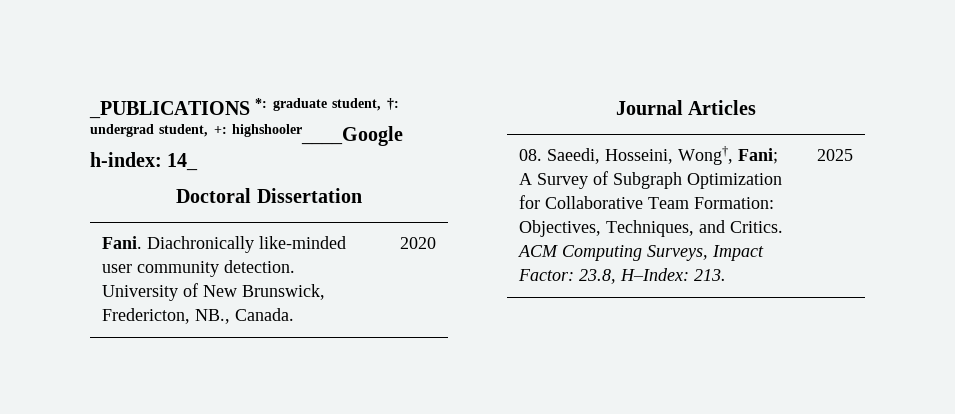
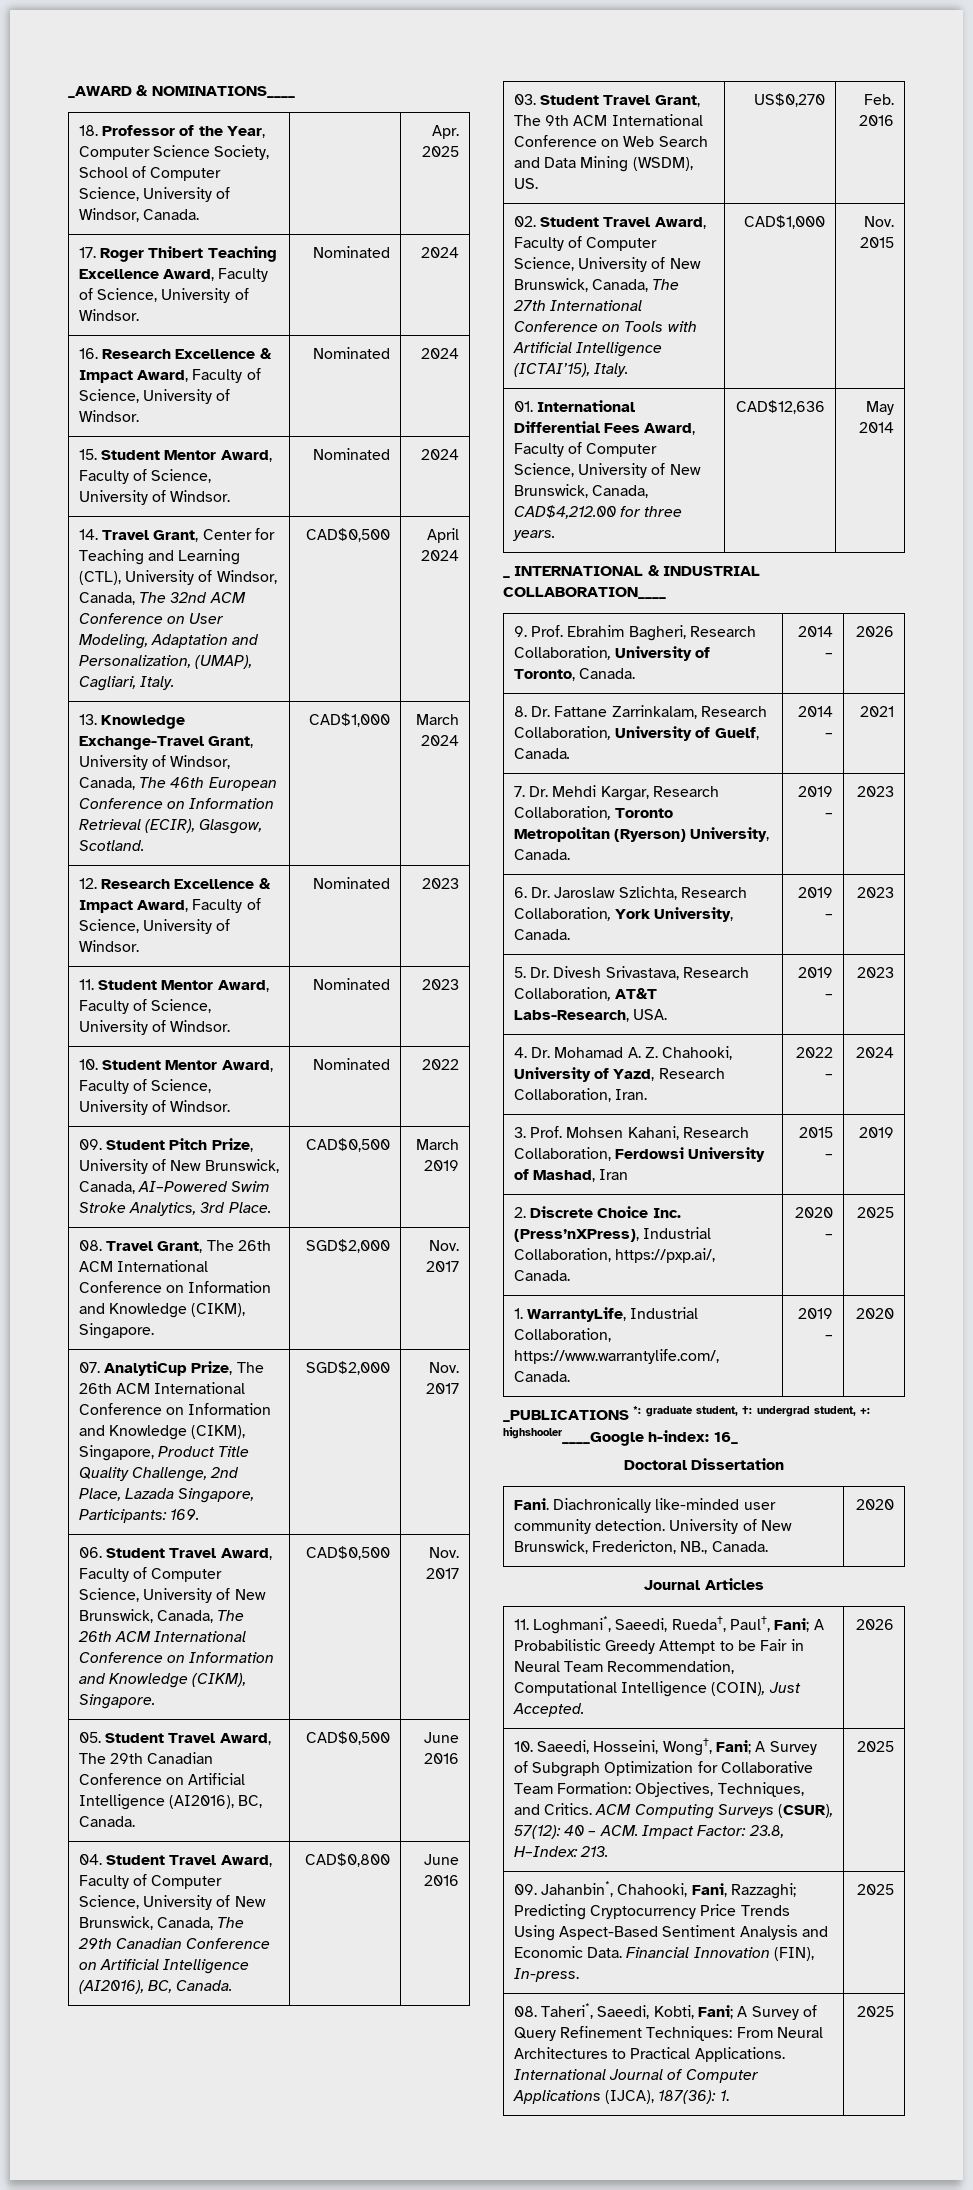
(89, 110) none -> [68,85,295,98] [78,125,265,138] [78,145,270,160] [78,166,222,181] [78,187,231,202] [78,208,199,222] [432,125,460,139] [422,146,460,157] [78,246,277,262] [78,268,269,282] [78,288,249,303] [78,309,139,321] [313,246,391,258] [421,247,460,258] [78,348,272,359] [78,368,261,383] [78,389,231,404] [78,410,139,422] [313,347,391,359] [421,348,460,359] [78,449,272,462] [78,469,212,484] [78,490,231,505] [313,448,391,460] [421,449,460,460] [78,528,275,542] [78,549,241,565] [78,570,277,585] [78,592,246,605] [78,613,225,624] [78,634,260,649] [78,655,252,669] [78,676,174,691] [306,528,391,542] [427,528,460,543] [421,550,460,561] [78,714,185,729] [78,736,253,750] [78,755,231,770] [78,777,277,791] [78,798,275,809] [78,819,263,834] [78,840,144,851] [309,713,391,727] [416,714,460,725] [421,735,460,746] [78,878,271,889] [78,898,261,913] [78,919,231,934] [78,940,139,952] [313,877,391,889] [422,878,460,889] [78,979,269,992] [78,999,212,1014] [78,1020,231,1035] [313,978,391,990] [422,979,460,990] [78,1059,273,1072] [78,1079,212,1094] [78,1100,231,1115] [313,1058,391,1070] [422,1059,460,1070] [78,1138,253,1152] [78,1159,279,1174] [78,1181,271,1194] [78,1202,271,1216] [306,1138,391,1152] [416,1139,460,1150] [424,1160,460,1171] [78,1240,271,1253] [78,1260,208,1272] [78,1281,272,1293] [78,1303,246,1318] [78,1323,154,1339] [306,1239,391,1253] [429,1240,460,1251] [426,1261,460,1272] [78,1361,264,1376] [78,1382,246,1394] [78,1403,272,1415] [78,1425,246,1440] [78,1445,250,1461] [78,1467,240,1482] [78,1488,255,1503] [78,1509,199,1523] [306,1361,391,1375] [429,1362,460,1373] [426,1383,460,1394] [78,1547,272,1560] [78,1567,223,1582] [78,1588,266,1603] [78,1609,245,1623] [77,1631,247,1642] [78,1652,275,1663] [78,1673,247,1688] [78,1694,155,1709] [306,1546,391,1560] [429,1547,460,1558] [426,1568,460,1579] [78,1732,271,1745] [78,1752,214,1764] [78,1773,246,1785] [78,1794,263,1810] [78,1816,135,1827] [306,1731,391,1745] [424,1732,460,1743] [424,1753,460,1764] [78,1854,272,1867] [78,1874,223,1889] [78,1895,266,1910] [78,1916,245,1930] [77,1938,271,1949] [78,1959,250,1974] [78,1980,233,1994] [305,1853,391,1867] [424,1854,460,1865] [424,1875,460,1886] [513,94,700,107] [513,114,703,126] [513,135,708,147] [513,156,693,172] [513,178,538,189] [754,93,826,107] [864,94,895,105] [859,115,895,126] [513,216,706,229] [513,236,658,251] [513,257,701,272] [513,278,680,292] [512,300,642,311] [513,321,697,332] [512,342,662,357] [513,363,628,377] [744,215,826,229] [864,216,895,227] [860,237,895,248] [513,400,635,412] [513,421,696,435] [513,442,658,457] [513,463,701,478] [513,484,648,498] [513,505,683,519] [512,530,555,541] [736,400,826,414] [866,401,895,415] [859,422,895,433] [503,576,510,578] [514,565,760,576] [503,587,666,599] [513,625,756,641] [513,646,711,661] [513,668,635,681] [798,626,834,637] [825,653,834,658] [856,626,895,637] [513,705,767,719] [513,726,759,741] [513,748,570,759] [798,706,834,717] [825,733,834,738] [860,706,895,717] [513,785,719,801] [513,806,673,820] [513,827,770,842] [513,849,570,860] [798,786,834,797] [825,813,834,818] [857,786,895,797] [513,886,747,900] [513,907,734,922] [513,929,570,940] [798,887,834,898] [825,914,834,919] [857,887,895,898] [513,966,749,980] [513,987,657,1001] [513,1009,667,1022] [798,967,834,978] [825,994,834,999] [857,967,895,978] [513,1046,733,1060] [513,1067,725,1082] [513,1088,647,1102] [796,1047,834,1058] [825,1074,834,1079] [856,1047,895,1058] [513,1126,749,1140] [513,1147,766,1162] [513,1169,629,1182] [799,1127,834,1138] [825,1154,834,1159] [859,1127,895,1138] [513,1206,681,1218] [513,1227,711,1242] [513,1248,715,1263] [513,1270,570,1281] [795,1207,834,1218] [825,1234,834,1239] [857,1207,895,1218] [513,1307,699,1322] [513,1328,611,1342] [513,1349,719,1364] [513,1371,570,1382] [798,1308,834,1319] [825,1335,834,1340] [856,1308,895,1319] _AWARD & NOMINATIONS____ // 18. Professor of the Year, Computer Science Society, School of Computer Science, University of Windsor, Canada. | | Apr. 2025 // 17. Roger Thibert Teaching Excellence Award, Faculty of Science, University of Windsor. | Nominated | 2024 // 16. Research Excellence & Impact Award, Faculty of Science, University of Windsor. | Nominated | 2024 // 15. Student Mentor Award, Faculty of Science, University of Windsor. | Nominated | 2024 // 14. Travel Grant, Center for Teaching and Learning (CTL), University of Windsor, Canada, The 32nd ACM Conference on User Modeling, Adaptation and Personalization, (UMAP), Cagliari, Italy. | CAD$0,500 | April 2024 // 13. Knowledge Exchange-Travel Grant, University of Windsor, Canada, The 46th European Conference on Information Retrieval (ECIR), Glasgow, Scotland. | CAD$1,000 | March 2024 // 12. Research Excellence & Impact Award, Faculty of Science, University of Windsor. | Nominated | 2023 // 11. Student Mentor Award, Faculty of Science, University of Windsor. | Nominated | 2023 // 10. Student Mentor Award, Faculty of Science, University of Windsor. | Nominated | 2022 // 09. Student Pitch Prize, University of New Brunswick, Canada, AI–Powered Swim Stroke Analytics, 3rd Place. | CAD$0,500 | March 2019 // 08. Travel Grant, The 26th ACM International Conference on Information and Knowledge (CIKM), Singapore. | SGD$2,000 | Nov. 2017 // 07. AnalytiCup Prize, The 26th ACM International Conference on Information and Knowledge (CIKM), Singapore, Product Title Quality Challenge, 2nd Place, Lazada Singapore, Participants: 169. | SGD$2,000 | Nov. 2017 // 06. Student Travel Award, Faculty of Computer Science, University of New Brunswick, Canada, The 26th ACM International Conference on Information and Knowledge (CIKM), Singapore. | CAD$0,500 | Nov. 2017 // 05. Student Travel Award, The 29th Canadian Conference on Artificial Intelligence (AI2016), BC, Canada. | CAD$0,500 | June 2016 // 04. Student Travel Award, Faculty of Computer Science, University of New Brunswick, Canada, The 29th Canadian Conference on Artificial Intelligence (AI2016), BC, Canada. | CAD$0,800 | June 2016 // 03. Student Travel Grant, The 9th ACM International Conference on Web Search and Data Mining (WSDM), US. | US$0,270 | Feb. 2016 // 02. Student Travel Award, Faculty of Computer Science, University of New Brunswick, Canada, The 27th International Conference on Tools with Artificial Intelligence (ICTAI’15), Italy. | CAD$1,000 | Nov. 2015 // 01. International Differential Fees Award, Faculty of Computer Science, University of New Brunswick, Canada, CAD$4,212.00 for three years. | CAD$12,636 | May 2014 // _ INTERNATIONAL & INDUSTRIAL COLLABORATION____ // 9. Prof. Ebrahim Bagheri, Research Collaboration, University of Toronto, Canada. | 2014 – | 2026 // 8. Dr. Fattane Zarrinkalam, Research Collaboration, University of Guelf, Canada. | 2014 – | 2021 // 7. Dr. Mehdi Kargar, Research Collaboration, Toronto Metropolitan (Ryerson) University, Canada. | 2019 – | 2023 // 6. Dr. Jaroslaw Szlichta, Research Collaboration, York University, Canada. | 2019 – | 2023 // 5. Dr. Divesh Srivastava, Research Collaboration, AT&T Labs-Research, USA. | 2019 – | 2023 // 4. Dr. Mohamad A. Z. Chahooki, University of Yazd, Research Collaboration, Iran. | 2022 – | 2024 // 3. Prof. Mohsen Kahani, Research Collaboration, Ferdowsi University of Mashad, Iran | 2015 – | 2019 // 2. Discrete Choice Inc. (Press’nXPress), Industrial Collaboration, https://pxp.ai/, Canada. | 2020 – | 2025 // 1. WarrantyLife, Industrial Collaboration, https://www.warrantylife.com/, Canada. | 2019 – | 2020 //
[167,153,199,171] 14_ -> [713,1432,738,1444] 16_
[518,149,542,161] 08. -> [513,1616,824,1634] [513,1639,804,1654] [513,1660,735,1674] [513,1681,801,1697] [512,1703,584,1717] [856,1619,895,1630] [513,1741,533,1752] 11. Loghmani*, Saeedi, Rueda†, Paul†, Fani; A Probabilistic Greedy Attempt to be Fair in Neural Team Recommendation, Computational Intelligence (COIN), Just Accepted. | 2026 // 10.
[646,245,708,261] Surveys, -> [717,1804,834,1818] [513,1825,638,1839] Surveys (CSUR), 57(12): 40 – ACM.
(854, 155) none -> [513,1881,796,1899] [513,1904,790,1920] [513,1925,828,1941] [513,1946,814,1961] [513,1968,579,1982] [857,1884,895,1895] [513,2003,817,2020] [513,2026,823,2041] [513,2047,785,2062] [513,2069,759,2083] [512,2090,729,2104] [857,2006,895,2017] // 09. Jahanbin*, Chahooki, Fani, Razzaghi; Predicting Cryptocurrency Price Trends Using Aspect-Based Sentiment Analysis and Economic Data. Financial Innovation (FIN), In-press. | 2025 // 08. Taheri*, Saeedi, Kobti, Fani; A Survey of Query Refinement Techniques: From Neural Architectures to Practical Applications. International Journal of Computer Applications (IJCA), 187(36): 1. | 2025

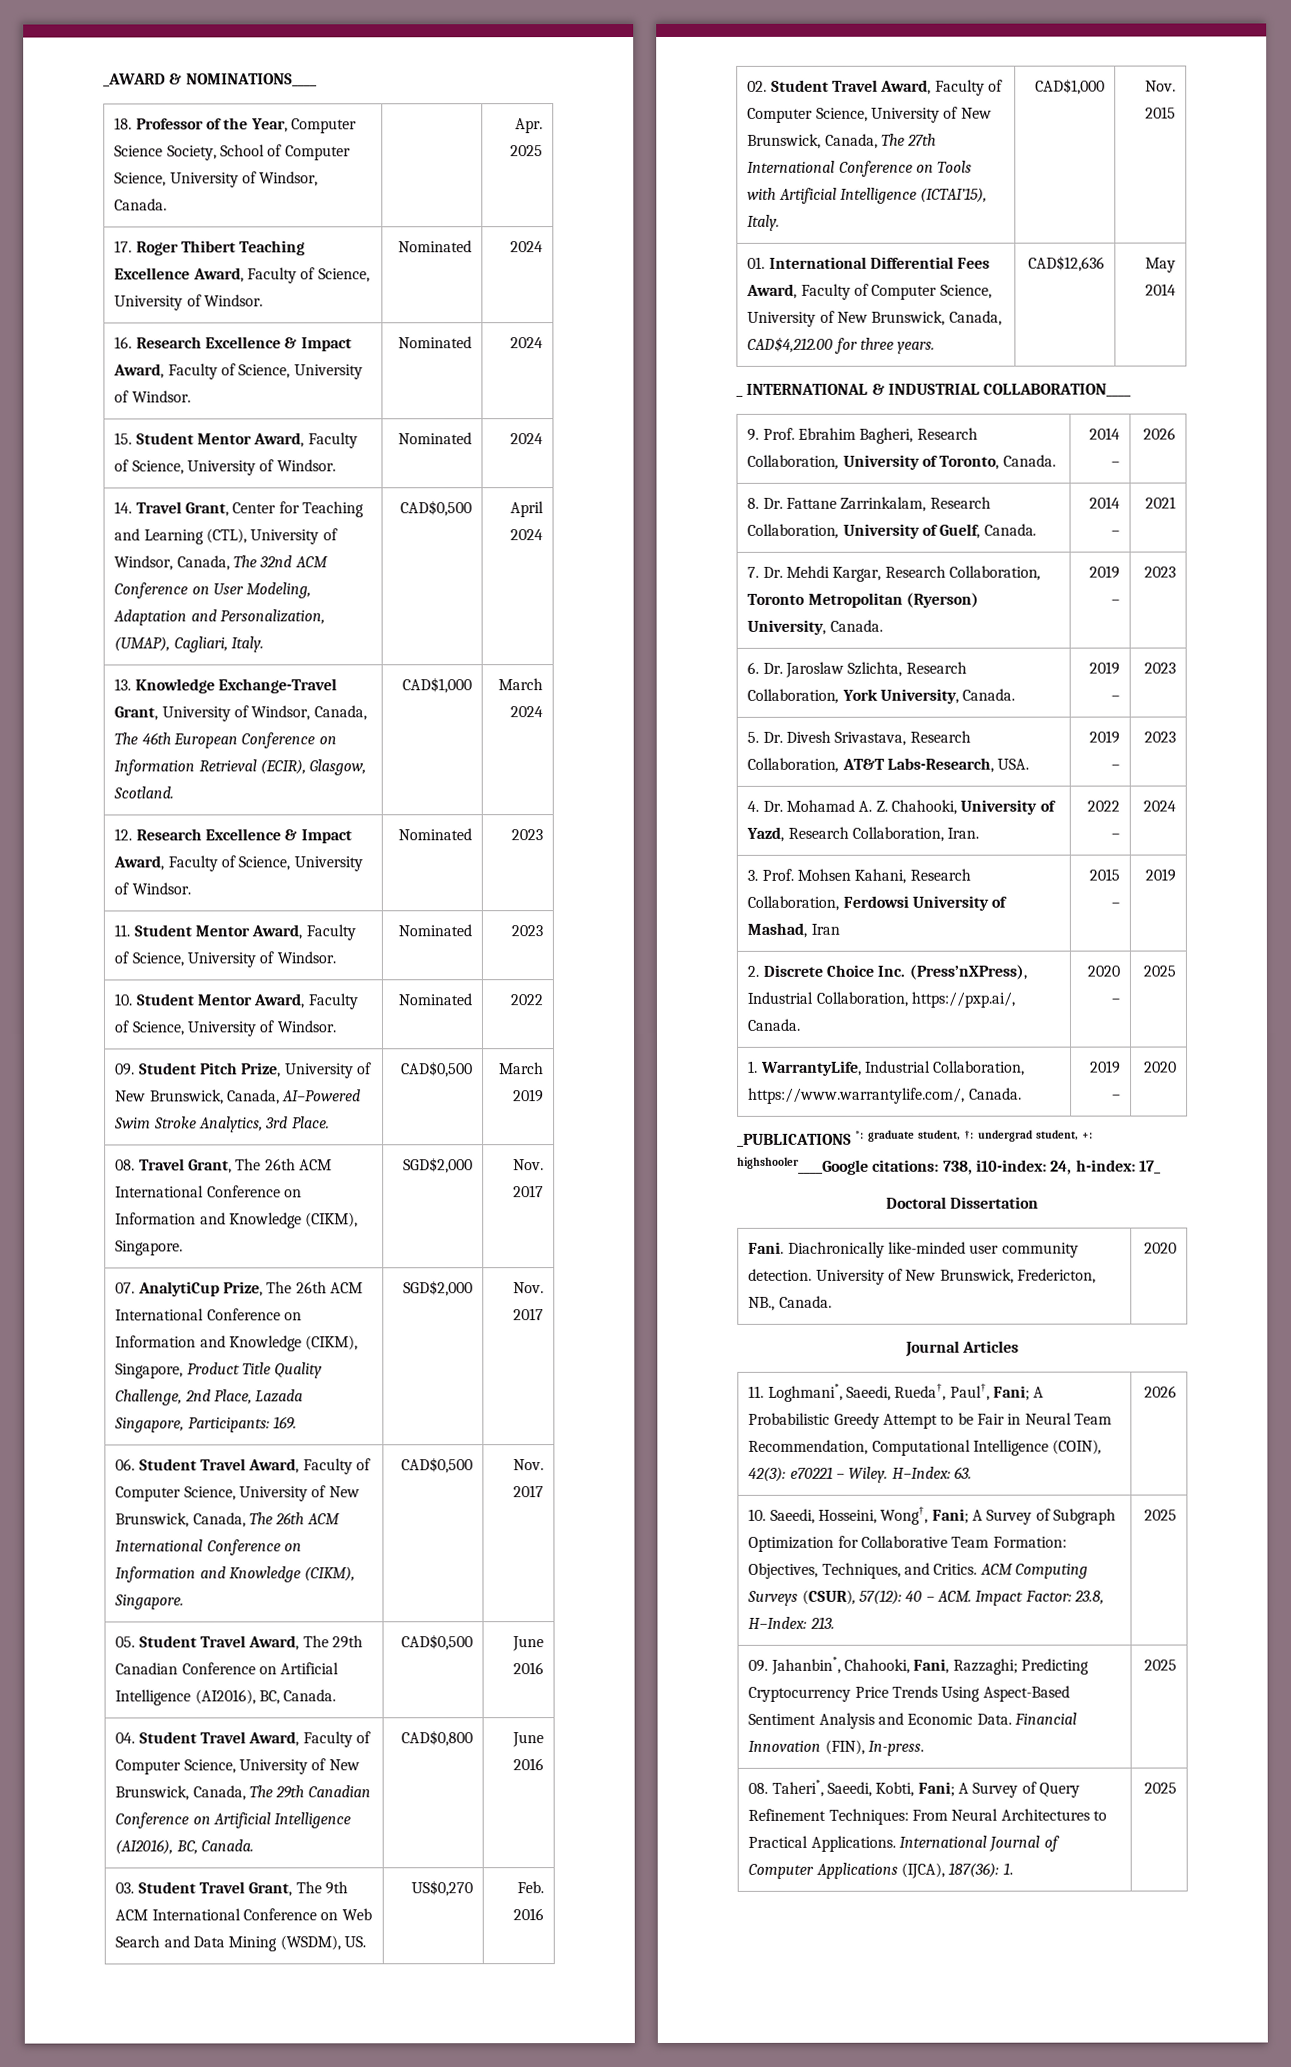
[648,1430,738,1444] h-index: 16_ -> [872,1159,1161,1175] citations: 738, i10-index: 24, h-index: 17_
[768,1682,801,1693] [512,1703,584,1717] Just Accepted. -> [748,1466,973,1483] 42(3): e70221 – Wiley. H–Index: 63.

